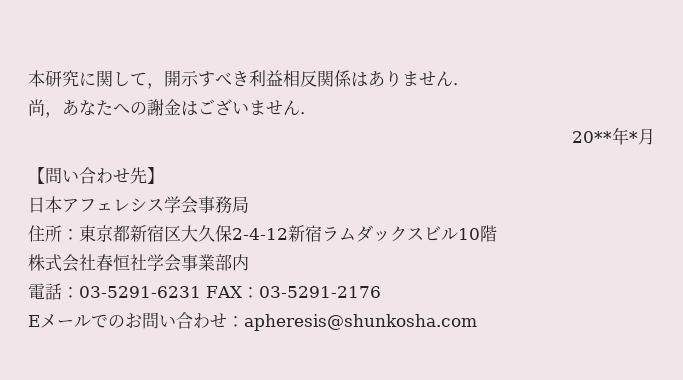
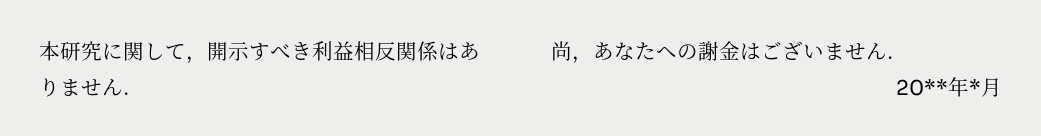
[28,167,164,184] [28,196,249,214] [28,225,497,242] [28,254,249,272] [28,283,381,300] [28,312,477,331] // 【問い合わせ先】 // 日本アフェレシス学会事務局 // 住所：東京都新宿区大久保2-4-12新宿ラムダックスビル10階 // 株式会社春恒社学会事業部内 // 電話：03-5291-6231 FAX：03-5291-2176 // Eメールでのお問い合わせ：apheresis@shunkosha.com -> (1002, 87) none

